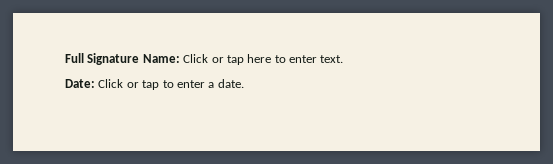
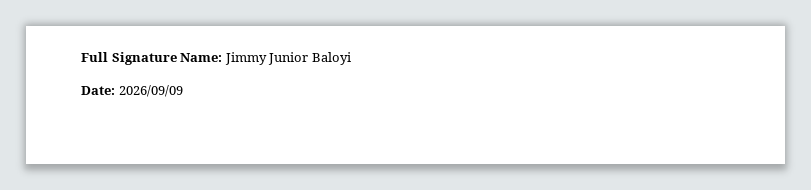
[183,54,344,65] [65,79,244,90] Click or tap here to enter text. // Date: Click or tap to enter a date. -> [224,52,351,65] [81,85,183,97] Jimmy Junior Baloyi // Date: 2026/09/09

